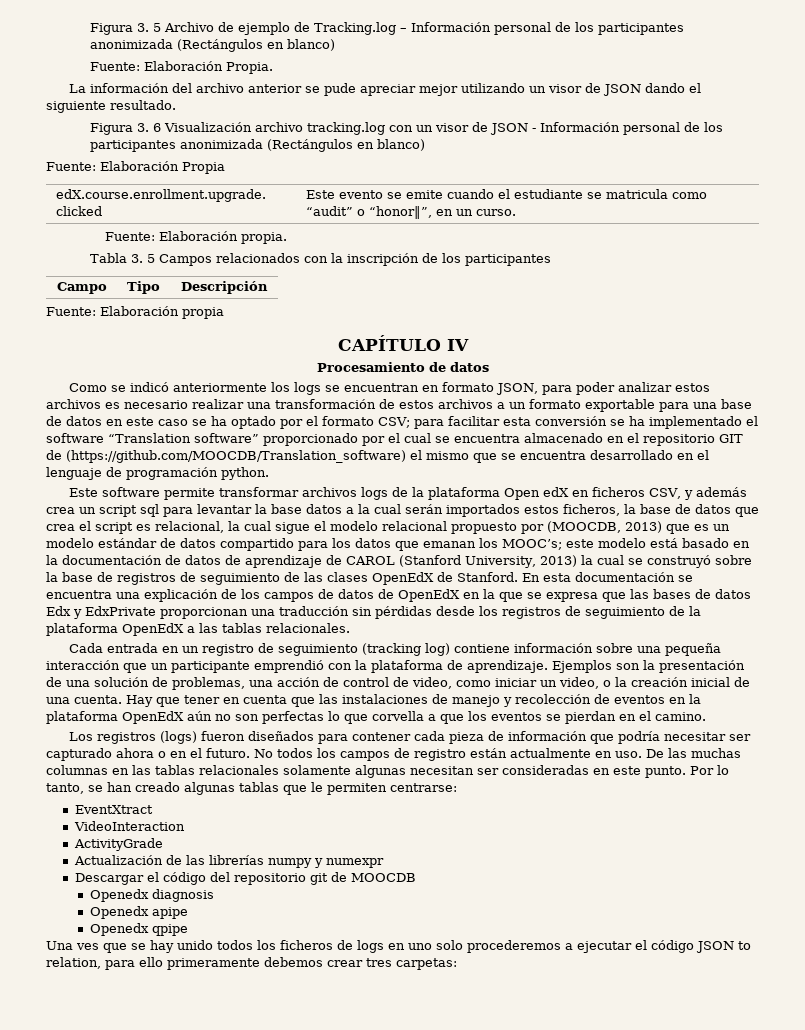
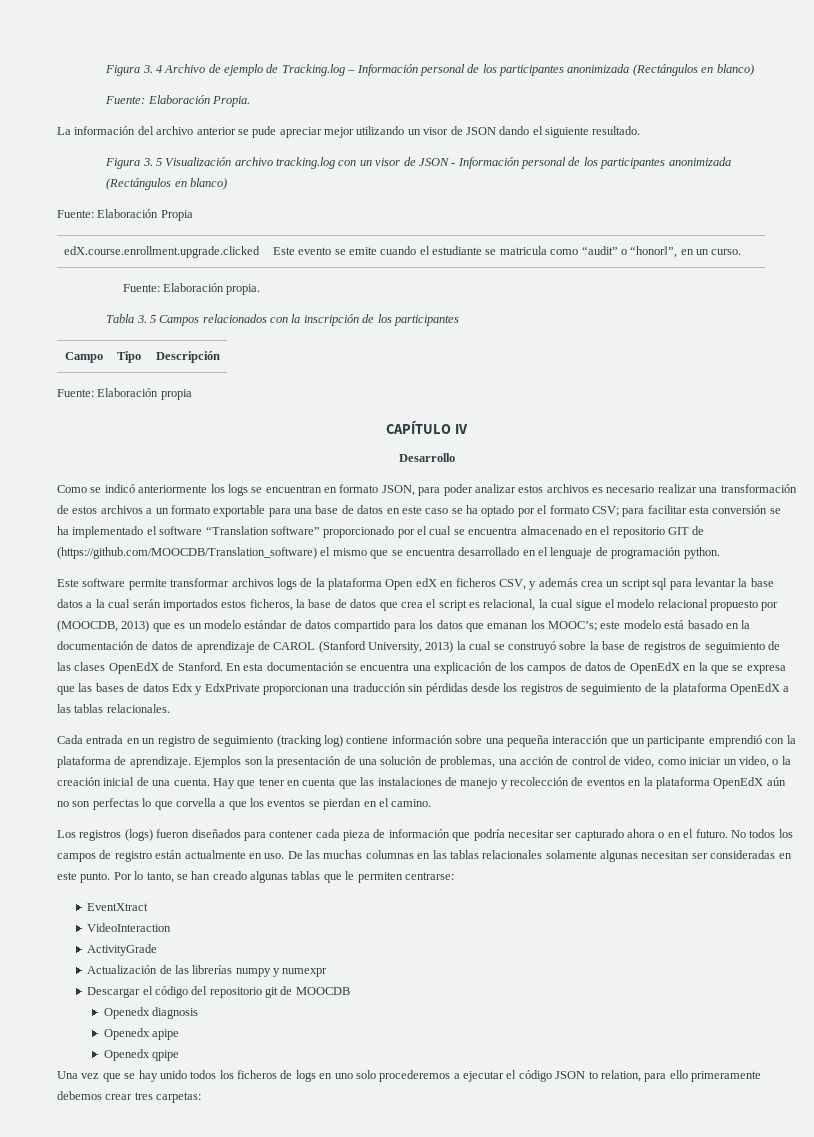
[90,23,162,35] Figura 3. 5 -> [105,65,162,76] Figura 3. 4
[153,123,162,132] 6 -> [155,158,162,166] 5
[316,362,489,372] Procesamiento de datos -> [398,453,455,462] Desarrollo
[76,943,99,950] ves -> [81,1073,100,1079] vez

